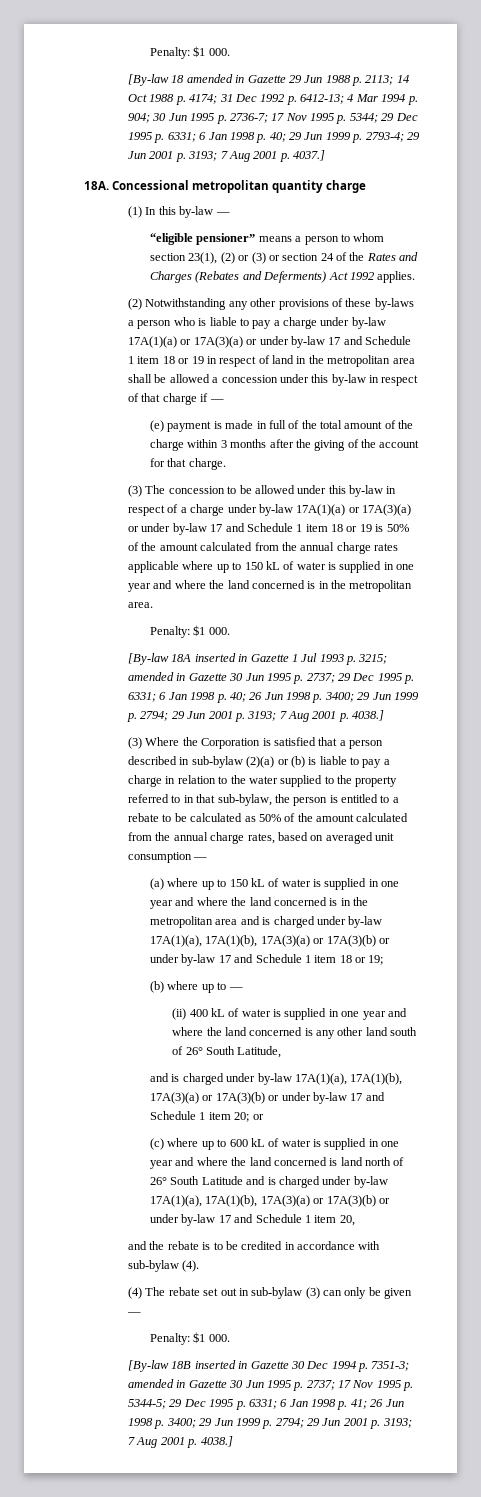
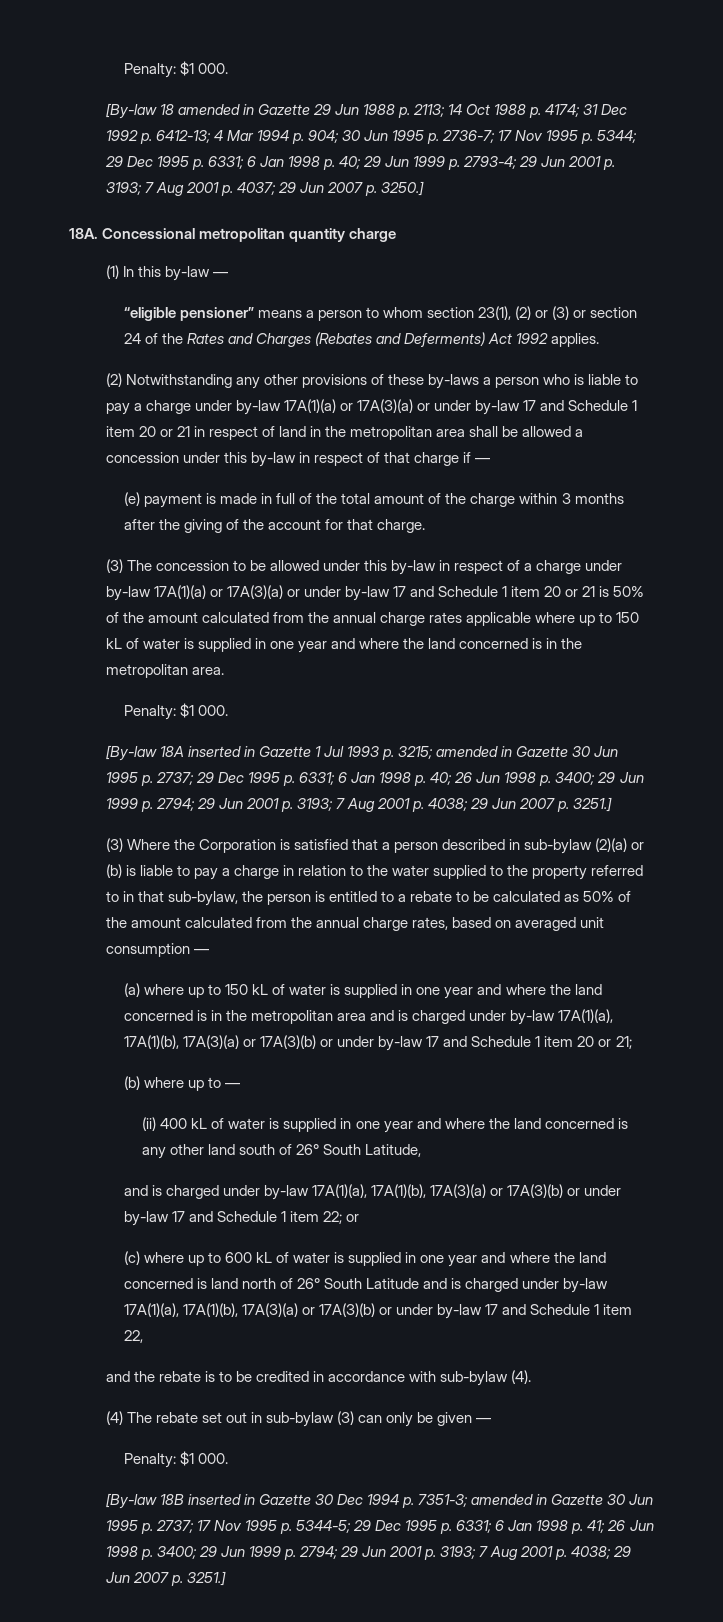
[293,150,326,161] 4037.] -> [236,181,425,196] 4037; 29 Jun 2007 p. 3250.]
[162,356,204,364] 18 or 19 -> [138,426,190,437] 20 or 21
[331,524,372,532] 18 or 19 -> [544,586,596,597] 20 or 21
[352,710,385,721] 4038.] -> [428,797,613,812] 4038; 29 Jun 2007 p. 3251.]
[339,955,384,965] 18 or 19; -> [577,1036,632,1049] 20 or 21;
[234,1112,250,1122] 20; -> [323,1211,343,1224] 22;
[339,1215,355,1226] 20, -> [123,1330,143,1343] 22,
[200,1436,233,1447] 4038.] -> [571,1546,632,1559] [105,1571,226,1586] 4038; 29 Jun 2007 p. 3251.]

